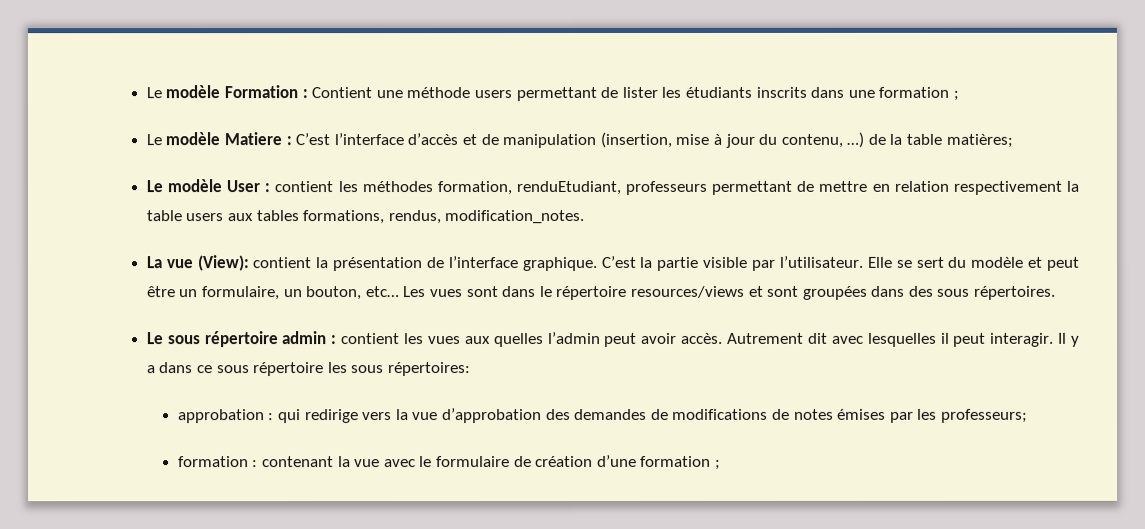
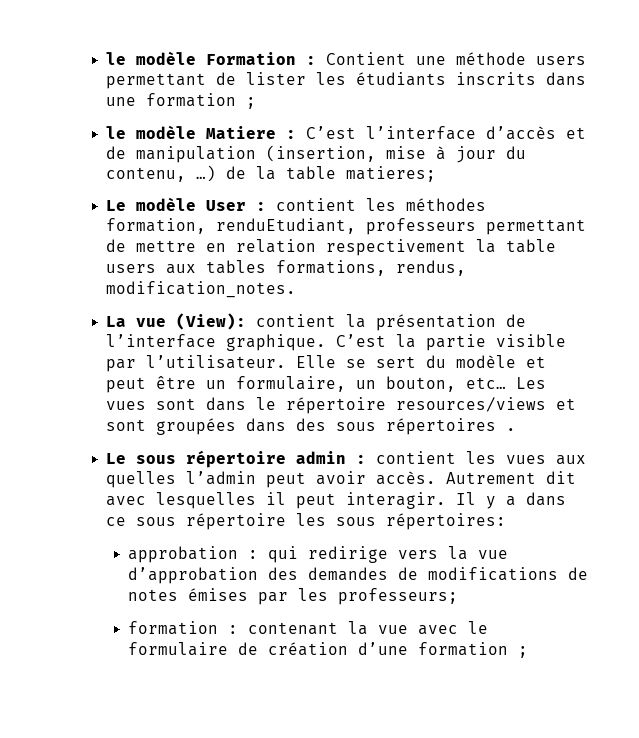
[145,87,162,99] Le -> [105,52,126,65] le
[145,134,162,146] Le -> [105,126,126,139] le
[945,133,1013,148] matières; -> [345,166,436,182] matieres;
[974,285,1057,300] répertoires. -> [385,418,516,435] répertoires .

